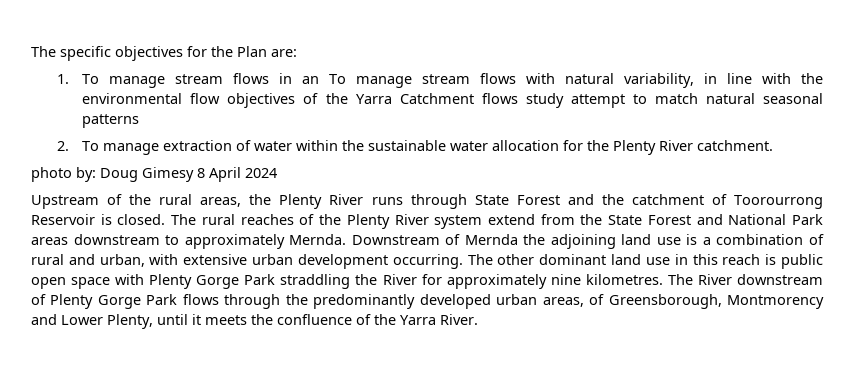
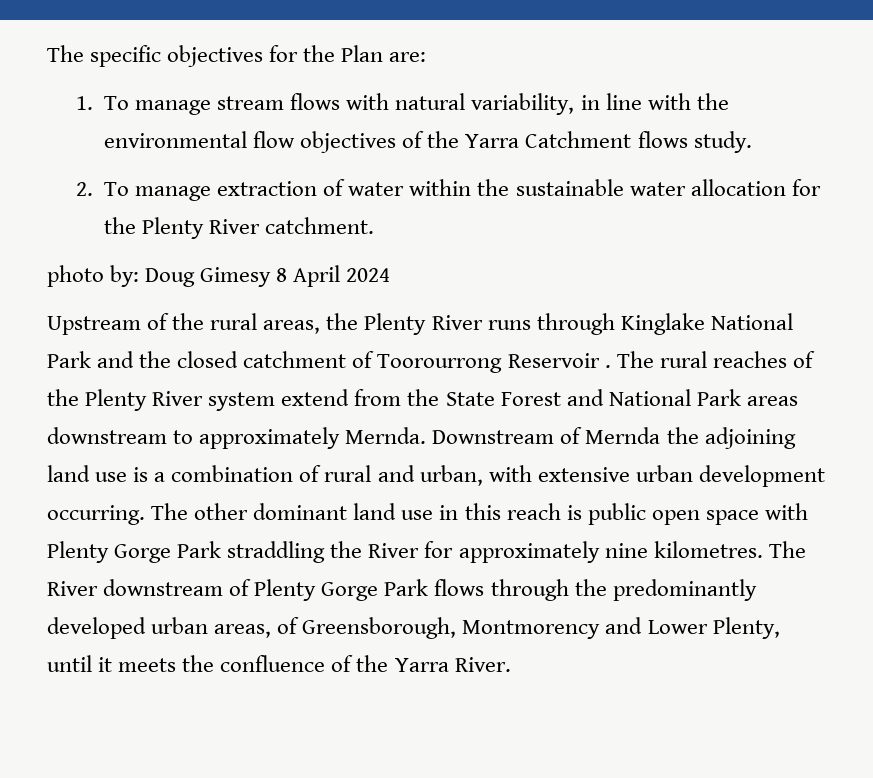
[279,73,517,88] in an To manage stream flows -> (341, 101) none
[525,93,824,108] [82,114,140,128] study attempt to match natural seasonal patterns -> [693,131,752,153] study.
[474,195,560,205] State Forest -> [620,313,793,335] [47,351,91,368] Kinglake National Park
(624, 199) none -> [177,351,239,368] closed
[100,214,166,225] is closed. -> [604,365,611,368] .

